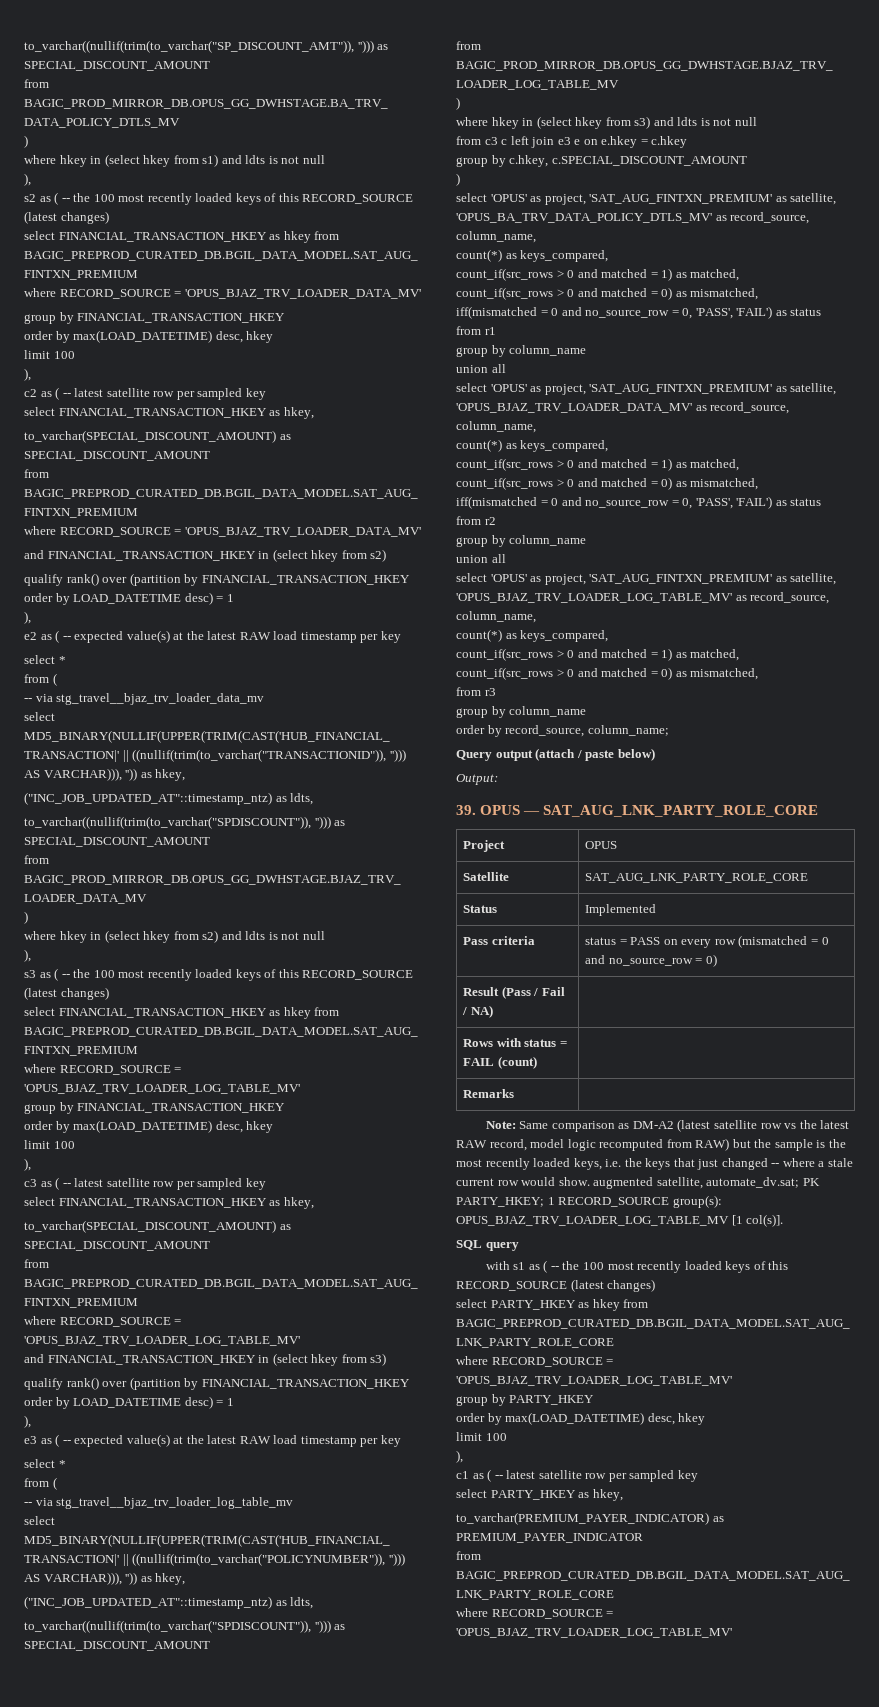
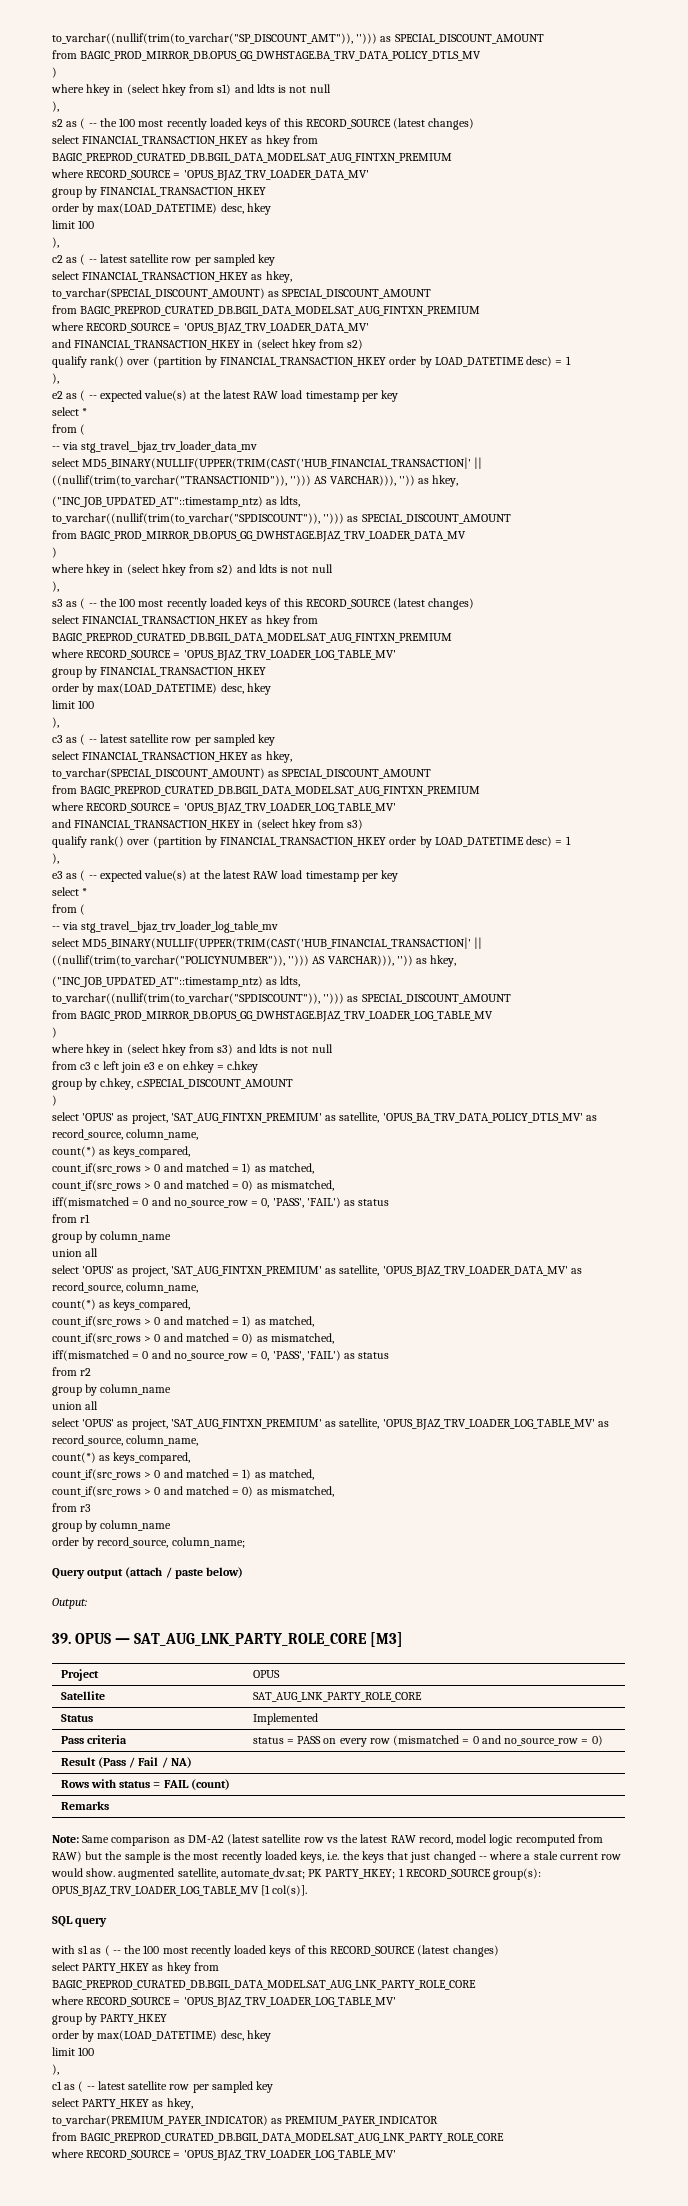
(819, 811) none -> [370,1632,404,1647] [M3]

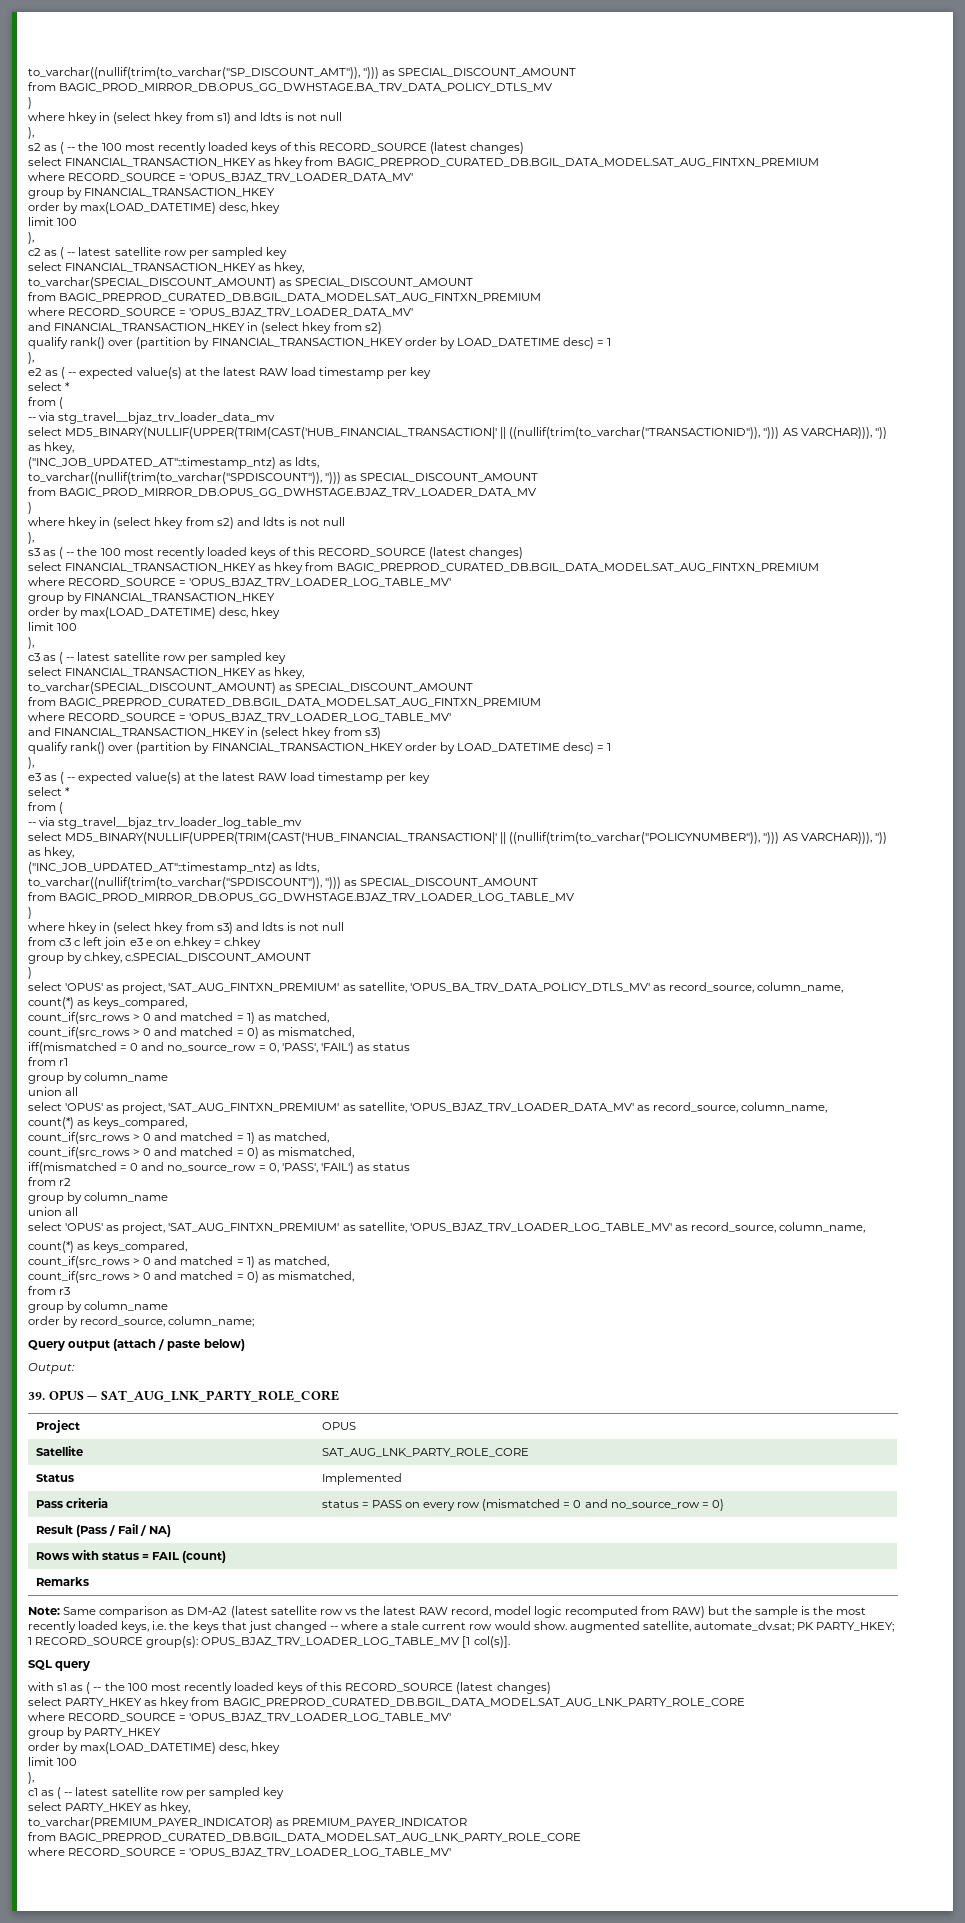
[370,1632,404,1647] [M3] -> (339, 1396) none

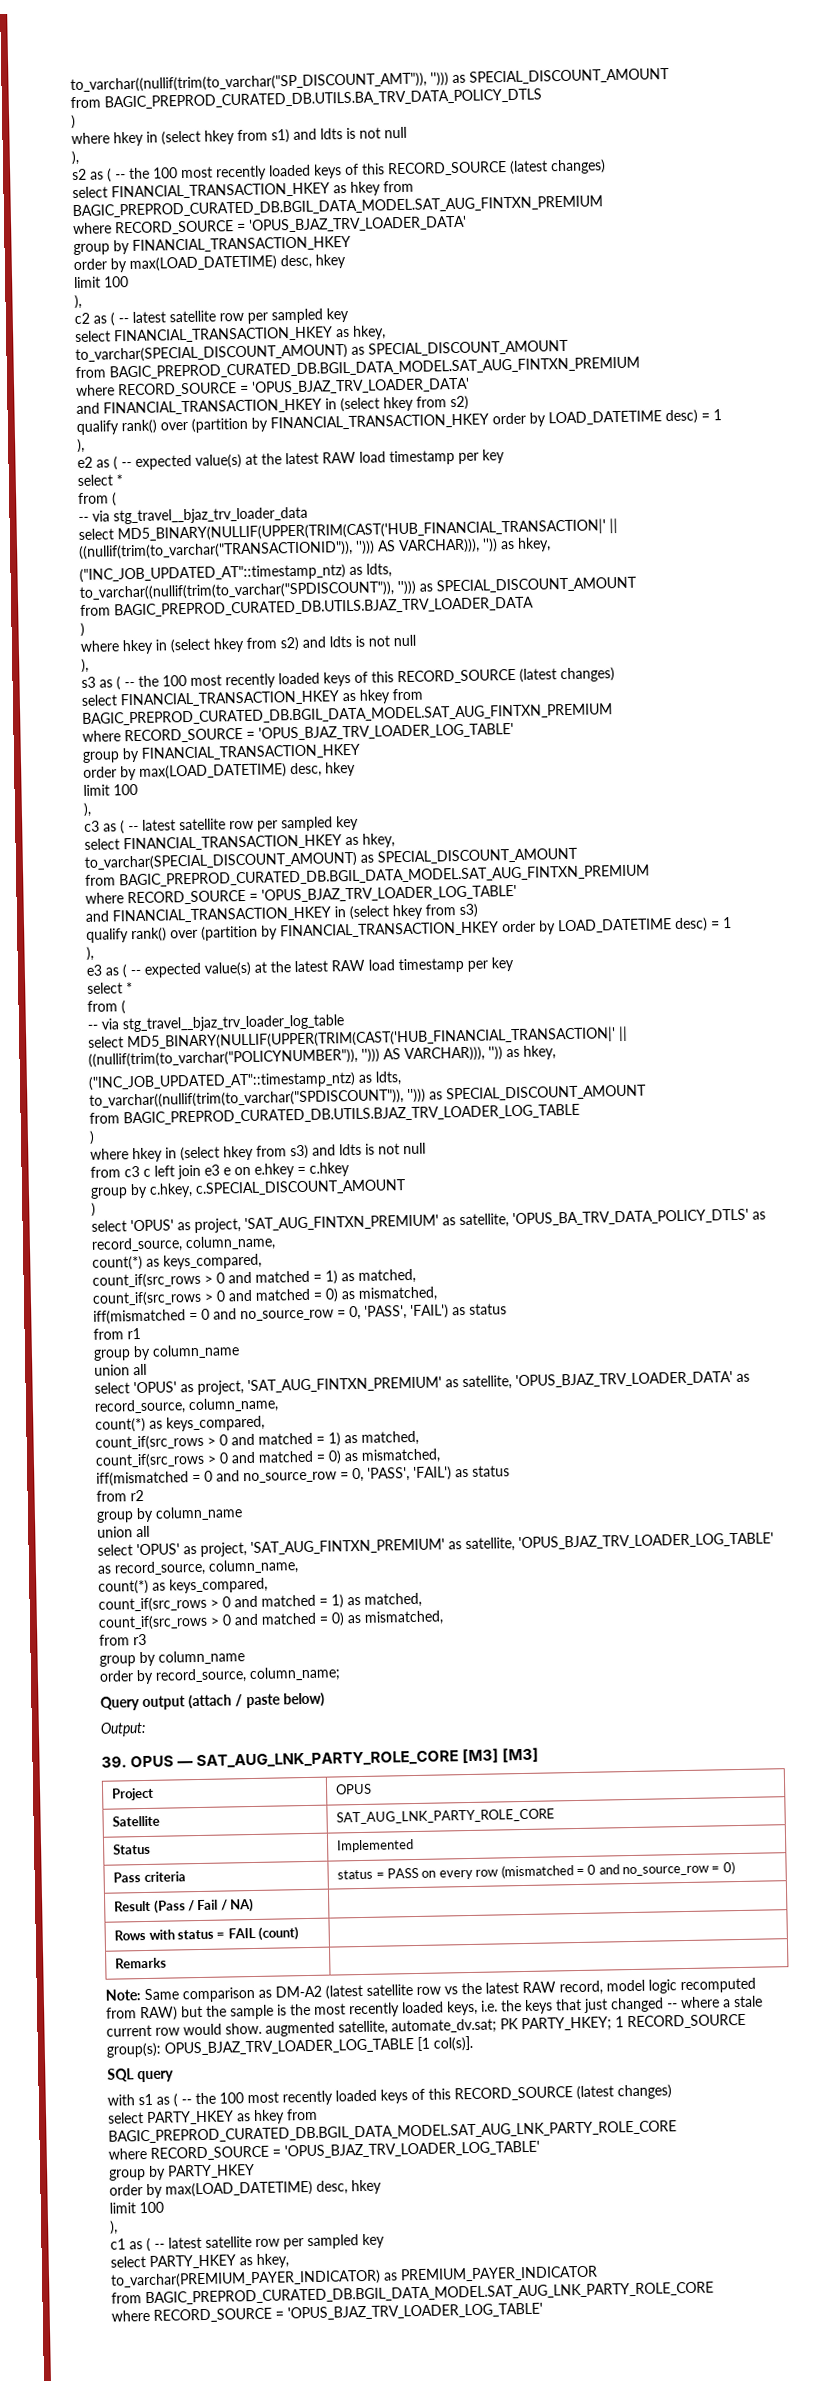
[59,83,553,92] BAGIC_PROD_MIRROR_DB.OPUS_GG_DWHSTAGE.BA_TRV_DATA_POLICY_DTLS_MV -> [104,88,542,110] BAGIC_PREPROD_CURATED_DB.UTILS.BA_TRV_DATA_POLICY_DTLS
[189,173,414,182] 'OPUS_BJAZ_TRV_LOADER_DATA_MV' -> [249,215,467,233] 'OPUS_BJAZ_TRV_LOADER_DATA'
[189,308,414,317] 'OPUS_BJAZ_TRV_LOADER_DATA_MV' -> [252,377,470,395] 'OPUS_BJAZ_TRV_LOADER_DATA'
[58,412,276,424] stg_travel__bjaz_trv_loader_data_mv -> [113,506,308,525] stg_travel__bjaz_trv_loader_data
[59,488,537,497] BAGIC_PROD_MIRROR_DB.OPUS_GG_DWHSTAGE.BJAZ_TRV_LOADER_DATA_MV -> [114,596,534,618] BAGIC_PREPROD_CURATED_DB.UTILS.BJAZ_TRV_LOADER_DATA
[189,578,452,587] 'OPUS_BJAZ_TRV_LOADER_LOG_TABLE_MV' -> [258,722,514,741] 'OPUS_BJAZ_TRV_LOADER_LOG_TABLE'
[189,713,452,722] 'OPUS_BJAZ_TRV_LOADER_LOG_TABLE_MV' -> [261,884,517,903] 'OPUS_BJAZ_TRV_LOADER_LOG_TABLE'
[58,817,303,829] stg_travel__bjaz_trv_loader_log_table_mv -> [122,1014,344,1033] stg_travel__bjaz_trv_loader_log_table
[59,893,575,902] BAGIC_PROD_MIRROR_DB.OPUS_GG_DWHSTAGE.BJAZ_TRV_LOADER_LOG_TABLE_MV -> [123,1103,580,1126] BAGIC_PREPROD_CURATED_DB.UTILS.BJAZ_TRV_LOADER_LOG_TABLE
[409,983,650,992] 'OPUS_BA_TRV_DATA_POLICY_DTLS_MV' -> [512,1208,749,1227] 'OPUS_BA_TRV_DATA_POLICY_DTLS'
[409,1103,634,1112] 'OPUS_BJAZ_TRV_LOADER_DATA_MV' -> [515,1371,733,1389] 'OPUS_BJAZ_TRV_LOADER_DATA'
[409,1223,672,1232] 'OPUS_BJAZ_TRV_LOADER_LOG_TABLE_MV' -> [518,1532,774,1551] 'OPUS_BJAZ_TRV_LOADER_LOG_TABLE'
(339, 1396) none -> [462,1747,540,1764] [M3] [M3]
[201,1637,460,1646] OPUS_BJAZ_TRV_LOADER_LOG_TABLE_MV -> [164,2038,414,2056] OPUS_BJAZ_TRV_LOADER_LOG_TABLE
[189,1713,452,1722] 'OPUS_BJAZ_TRV_LOADER_LOG_TABLE_MV' -> [284,2140,540,2159] 'OPUS_BJAZ_TRV_LOADER_LOG_TABLE'
[189,1848,452,1857] 'OPUS_BJAZ_TRV_LOADER_LOG_TABLE_MV' -> [287,2302,543,2321] 'OPUS_BJAZ_TRV_LOADER_LOG_TABLE'

